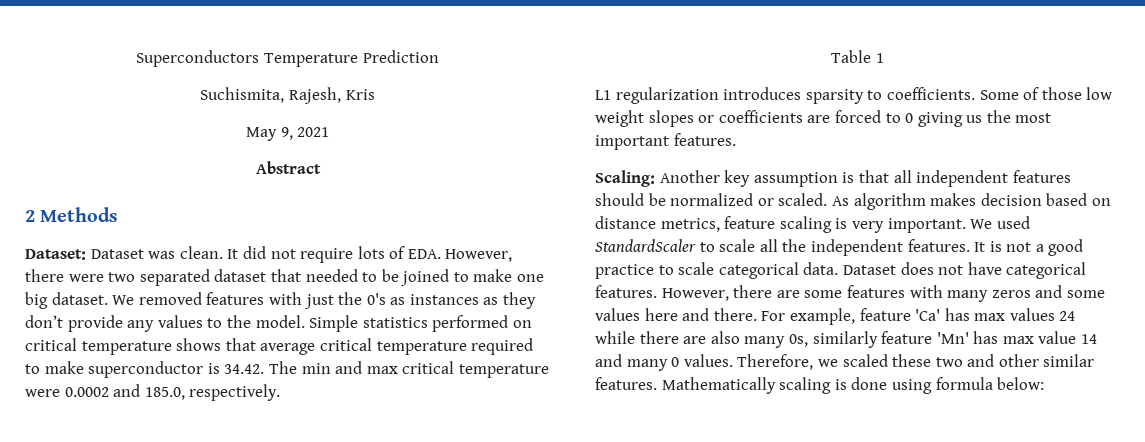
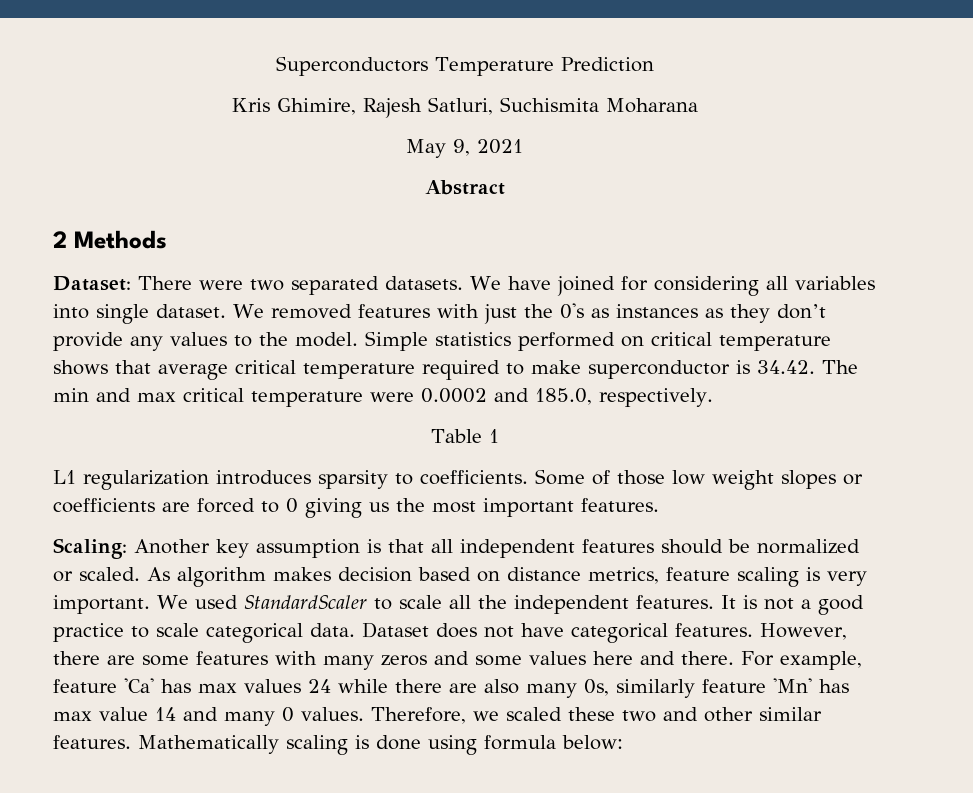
[200,87,341,104] Suchismita, Rajesh, -> (654, 64) none
(375, 94) none -> [276,97,698,118] Ghimire, Rajesh Satluri, Suchismita Moharana
[90,246,513,263] [25,269,545,286] [25,292,48,309] Dataset was clean. It did not require lots of EDA. However, there were two separated dataset that needed to be joined to make one big -> [138,276,875,296] [53,304,149,324] There were two separated datasets. We have joined for considering all variables into single

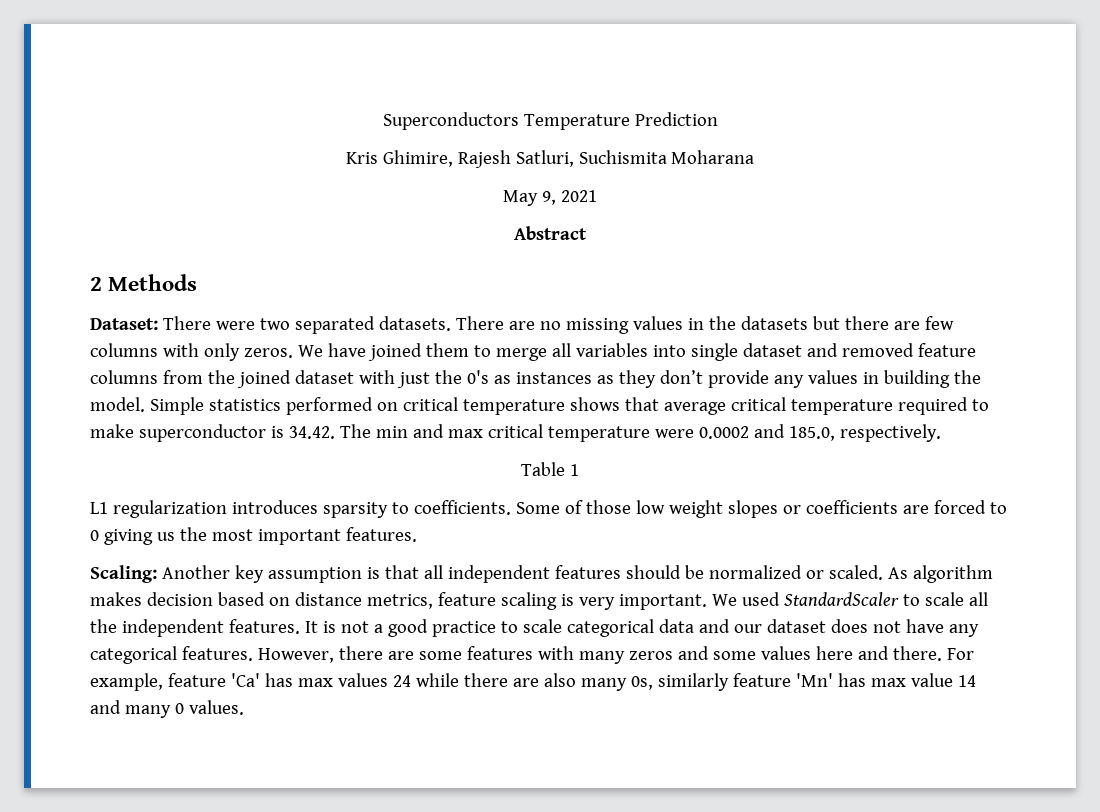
[470,276,875,296] [53,304,430,324] We have joined for considering all variables into single dataset. We removed features -> [455,316,954,334] [90,343,976,361] [90,370,354,388] There are no missing values in the datasets but there are few columns with only zeros. We have joined them to merge all variables into single dataset and removed feature columns from the joined dataset
[234,335,252,347] to -> [862,370,950,388] in building
[310,622,429,638] data. Dataset -> [658,619,826,633] data and our dataset
(564, 630) none -> [948,624,979,637] any
[371,707,822,724] [53,735,623,755] Therefore, we scaled these two and other similar features. Mathematically scaling is done using formula below: -> (244, 707) none

